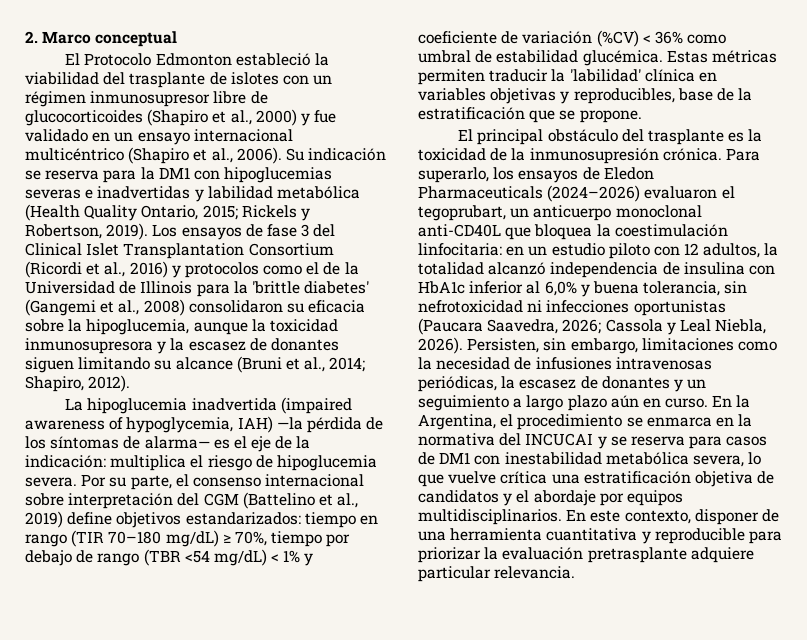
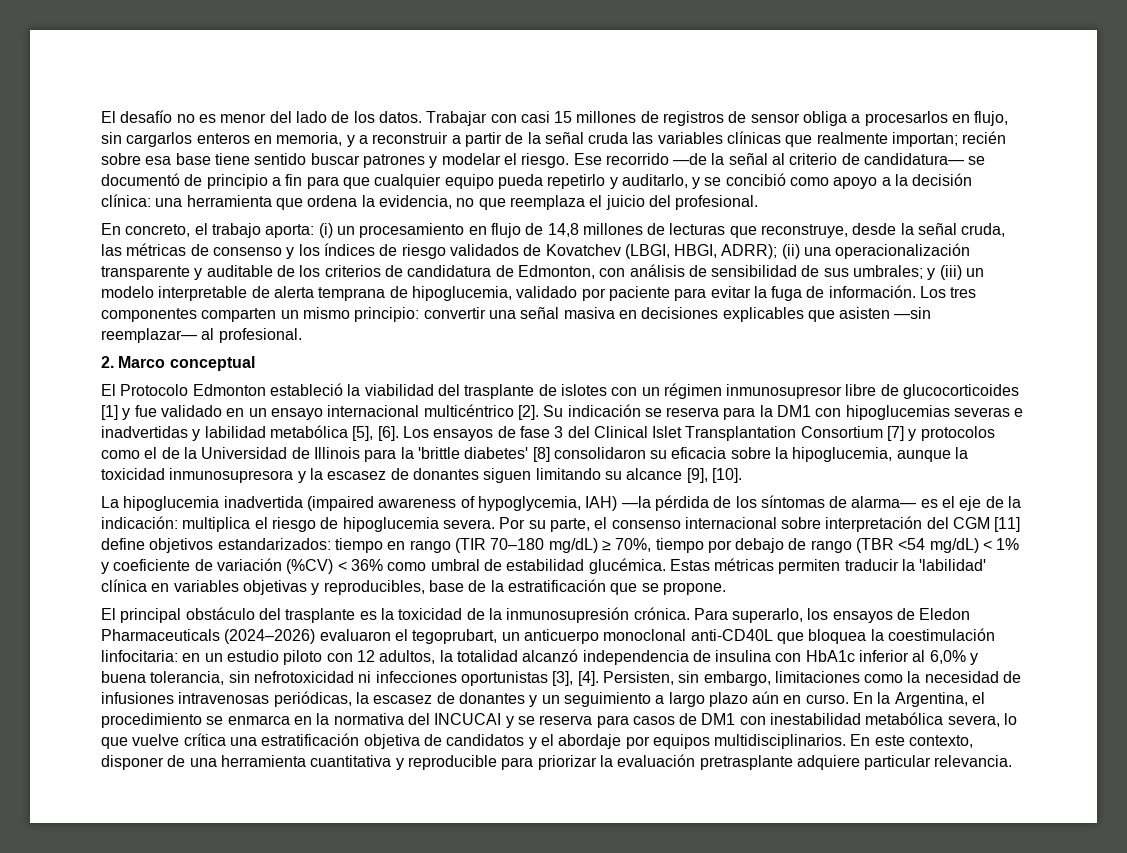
(25, 37) none -> [101,110,1009,126] [101,131,1007,147] [101,153,986,168] [101,173,973,189] [101,194,759,210] [101,223,1006,238] [101,243,971,259] [101,264,985,280] [101,285,977,301] [101,307,932,322] [101,328,302,343] El desafío no es menor del lado de los datos. Trabajar con casi 15 millones de registros de sensor obliga a procesarlos en flujo, sin cargarlos enteros en memoria, y a reconstruir a partir de la señal cruda las variables clínicas que realmente importan; recién sobre esa base tiene sentido buscar patrones y modelar el riesgo. Ese recorrido —de la señal al criterio de candidatura— se documentó de principio a fin para que cualquier equipo pueda repetirlo y auditarlo, y se concibió como apoyo a la decisión clínica: una herramienta que ordena la evidencia, no que reemplaza el juicio del profesional. // En concreto, el trabajo aporta: (i) un procesamiento en flujo de 14,8 millones de lecturas que reconstruye, desde la señal cruda, las métricas de consenso y los índices de riesgo validados de Kovatchev (LBGI, HBGI, ADRR); (ii) una operacionalización transparente y auditable de los criterios de candidatura de Edmonton, con análisis de sensibilidad de sus umbrales; y (iii) un modelo interpretable de alerta temprana de hipoglucemia, validado por paciente para evitar la fuga de información. Los tres componentes comparten un mismo principio: convertir una señal masiva en decisiones explicables que asisten —sin reemplazar— al profesional. //
[147,109,297,126] (Shapiro et al., 2000) -> [101,405,118,420] [1]
[128,147,282,164] (Shapiro et al., 2006). -> [517,405,539,420] [2].
[25,204,310,221] [25,223,149,240] (Health Quality Ontario, 2015; Rickels y Robertson, 2019). -> [352,426,399,441] [5], [6].
[25,261,168,278] (Ricordi et al., 2016) -> [887,426,905,441] [7]
[25,299,185,316] (Gangemi et al., 2008) -> [532,447,550,462] [8]
[236,356,366,373] [25,375,131,392] (Bruni et al., 2014; Shapiro, 2012). -> [686,468,742,483] [9], [10].
[242,492,359,509] [25,511,63,528] (Battelino et al., 2019) -> [994,517,1021,532] [11]
[418,318,767,335] [418,337,463,354] (Paucara Saavedra, 2026; Cassola y Leal Niebla, 2026). -> [552,671,599,686] [3], [4].

